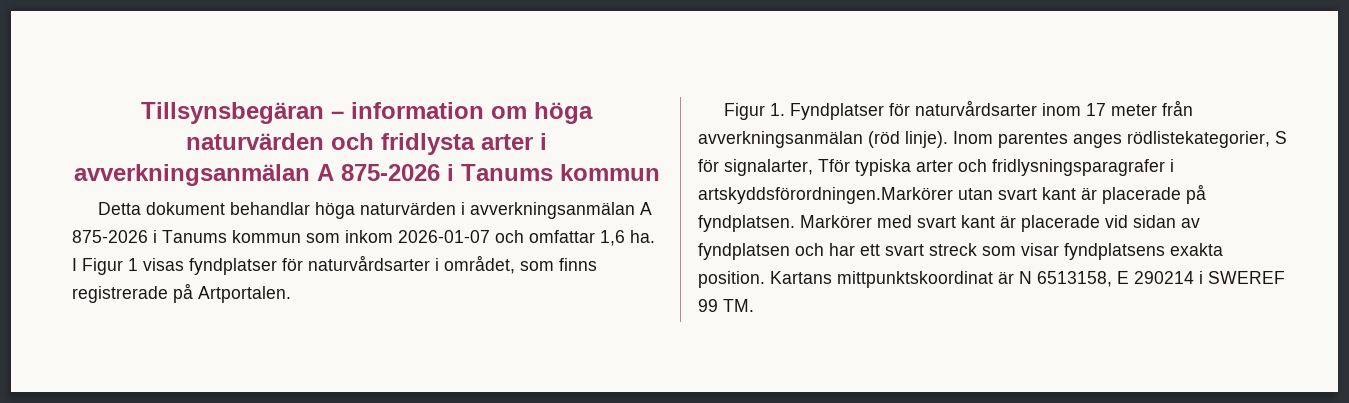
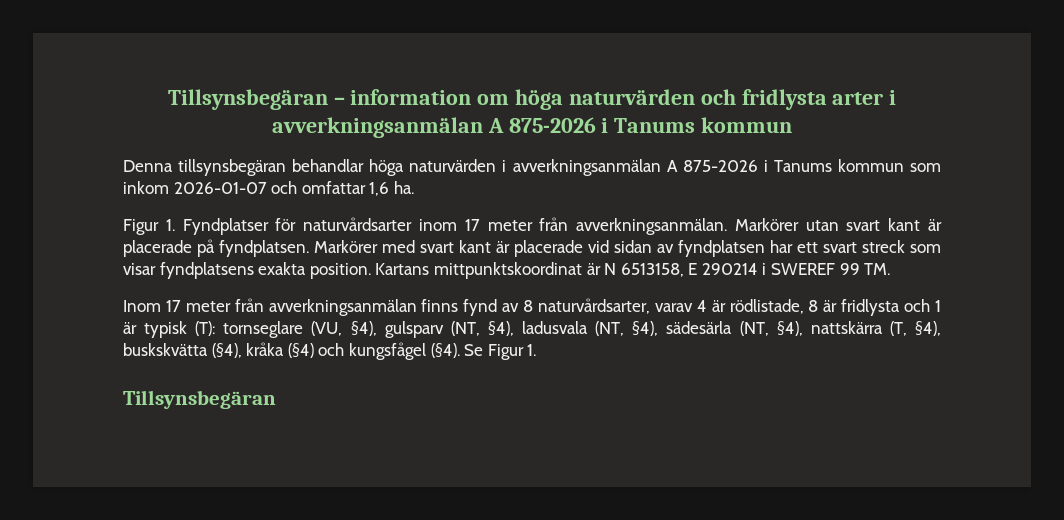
[98,202,226,215] Detta dokument -> [123,159,287,176] Denna tillsynsbegäran
[72,255,597,275] [72,283,291,303] I Figur 1 visas fyndplatser för naturvårdsarter i området, som finns registrerade på Artportalen. -> (414, 187) none
[698,131,1287,148] [698,159,1174,176] [698,187,953,204] avverkningsanmälan (röd linje). Inom parentes anges rödlistekategorier, S för signalarter, Tför typiska arter och fridlysningsparagrafer i artskyddsförordningen.Markörer -> [576,218,799,235] avverkningsanmälan. Markörer
[795,243,824,256] och -> (765, 248) none
(754, 305) none -> [123,298,942,316] [123,321,941,338] [123,342,537,360] [123,390,276,409] // Inom 17 meter från avverkningsanmälan finns fynd av 8 naturvårdsarter, varav 4 är rödlistade, 8 är fridlysta och 1 är typisk (T): tornseglare (VU, §4), gulsparv (NT, §4), ladusvala (NT, §4), sädesärla (NT, §4), nattskärra (T, §4), buskskvätta (§4), kråka (§4) och kungsfågel (§4). Se Figur 1. // Tillsynsbegäran

